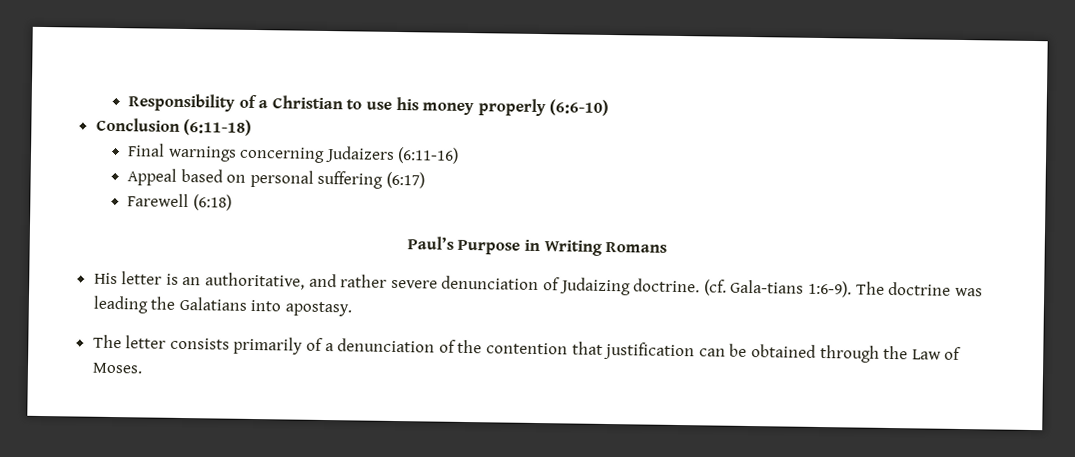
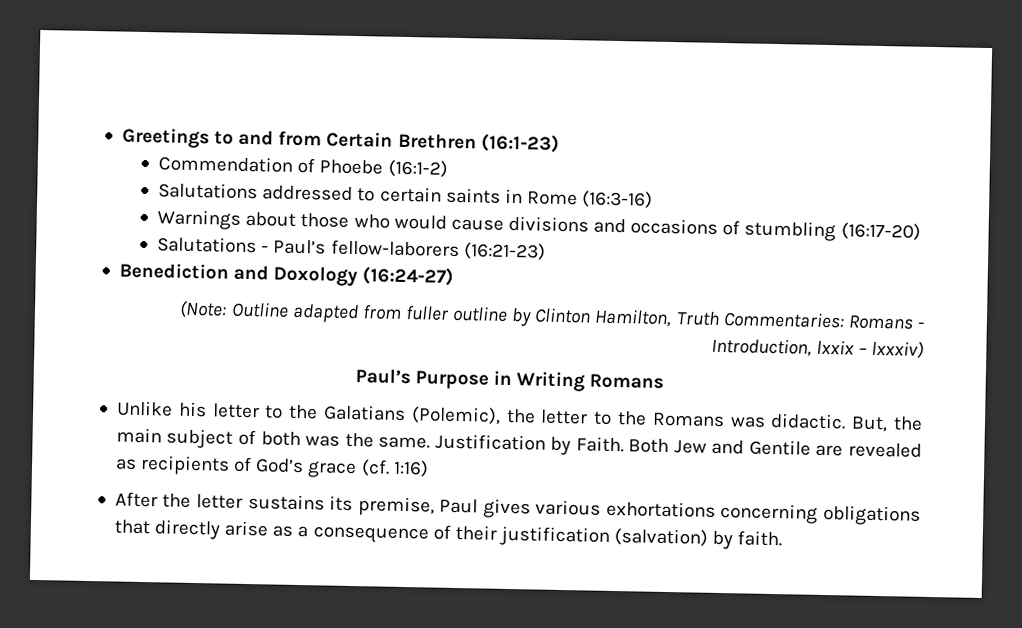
[128,93,610,117] [95,117,253,136] [127,143,460,164] [127,168,426,189] [127,193,232,211] Responsibility of a Christian to use his money properly (6:6-10) // Conclusion (6:11-18) // Final warnings concerning Judaizers (6:11-16) // Appeal based on personal suffering (6:17) // Farewell (6:18) -> [121,127,560,153] [158,155,448,178] [158,182,654,209] [157,209,921,242] [157,236,546,261] [118,262,455,287] [179,300,924,330] [710,337,924,359] Greetings to and from Certain Brethren (16:1-23) // Commendation of Phoebe (16:1-2) // Salutations addressed to certain saints in Rome (16:3-16) // Warnings about those who would cause divisions and occasions of stumbling (16:17-20) // Salutations - Paul’s fellow-laborers (16:21-23) // Benediction and Doxology (16:24-27) // (Note: Outline adapted from fuller outline by Clinton Hamilton, Truth Commentaries: Romans - Introduction, lxxix – lxxxiv)
[93,271,983,298] [92,295,353,317] [92,334,962,363] [91,362,143,374] His letter is an authoritative, and rather severe denunciation of Judaizing doctrine. (cf. Gala-tians 1:6-9). The doctrine was leading the Galatians into apostasy. // The letter consists primarily of a denunciation of the contention that justification can be obtained through the Law of Moses. -> [115,400,923,433] [115,427,922,458] [114,454,429,479] [114,491,921,526] [113,519,783,550] Unlike his letter to the Galatians (Polemic), the letter to the Romans was didactic. But, the main subject of both was the same. Justification by Faith. Both Jew and Gentile are revealed as recipients of God’s grace (cf. 1:16) // After the letter sustains its premise, Paul gives various exhortations concerning obligations that directly arise as a consequence of their justification (salvation) by faith.

